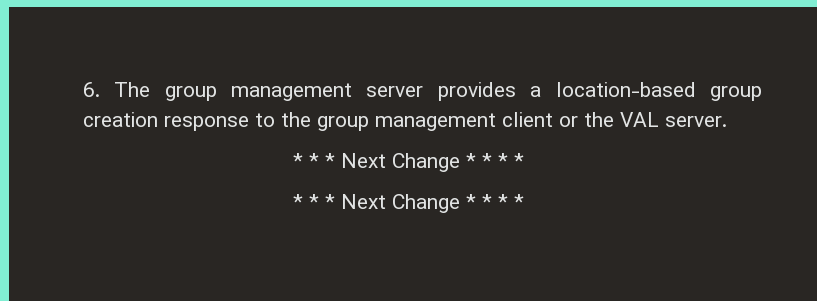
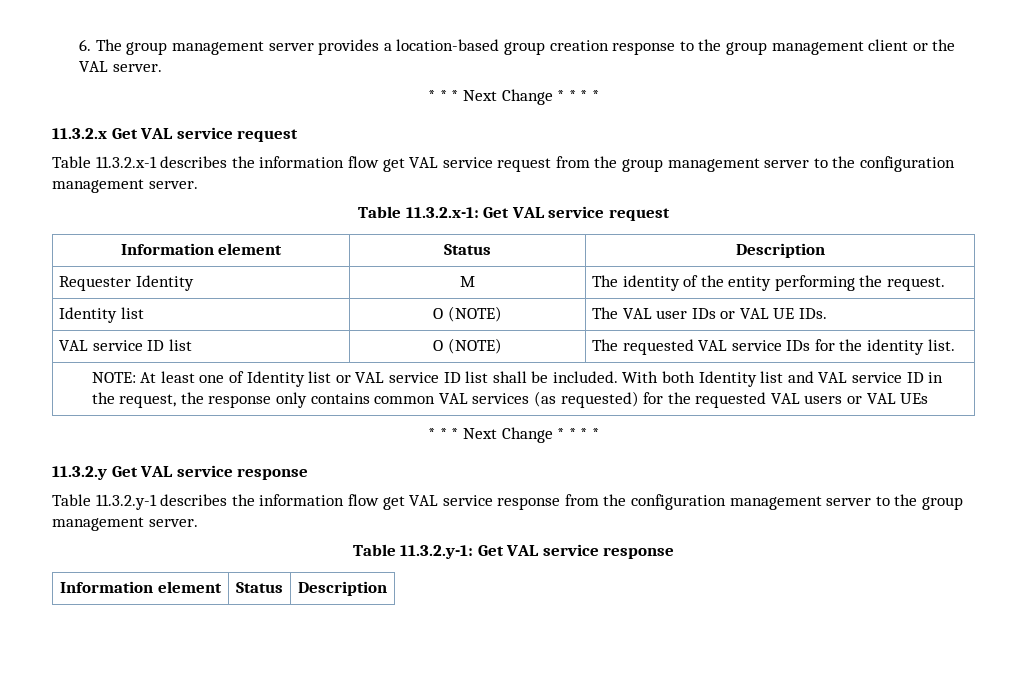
[293,194,524,213] // * * * Next Change * * * * -> [52,127,299,142] [52,156,956,172] [52,179,198,193] [358,206,670,221] [120,243,283,255] [444,244,491,255] [735,243,825,258] [58,275,194,291] [460,276,475,287] [591,275,946,291] [58,307,144,323] [433,306,502,322] [591,307,828,319] [58,339,192,351] [433,338,502,354] [591,339,955,355] [91,371,944,387] [91,391,929,408] [428,427,599,443] [52,465,309,480] [52,494,964,510] [52,517,198,531] [352,544,675,559] [60,581,222,593] [236,582,283,593] [298,581,387,596] // 11.3.2.x Get VAL service request // Table 11.3.2.x-1 describes the information flow get VAL service request from the group management server to the configuration management server. // Table 11.3.2.x-1: Get VAL service request // Information element | Status | Description // Requester Identity | M | The identity of the entity performing the request. // Identity list | O (NOTE) | The VAL user IDs or VAL UE IDs. // VAL service ID list | O (NOTE) | The requested VAL service IDs for the identity list. // NOTE: At least one of Identity list or VAL service ID list shall be included. With both Identity list and VAL service ID in the request, the response only contains common VAL services (as requested) for the requested VAL users or VAL UEs // * * * Next Change * * * * // 11.3.2.y Get VAL service response // Table 11.3.2.y-1 describes the information flow get VAL service response from the configuration management server to the group management server. // Table 11.3.2.y-1: Get VAL service response // Information element | Status | Description

